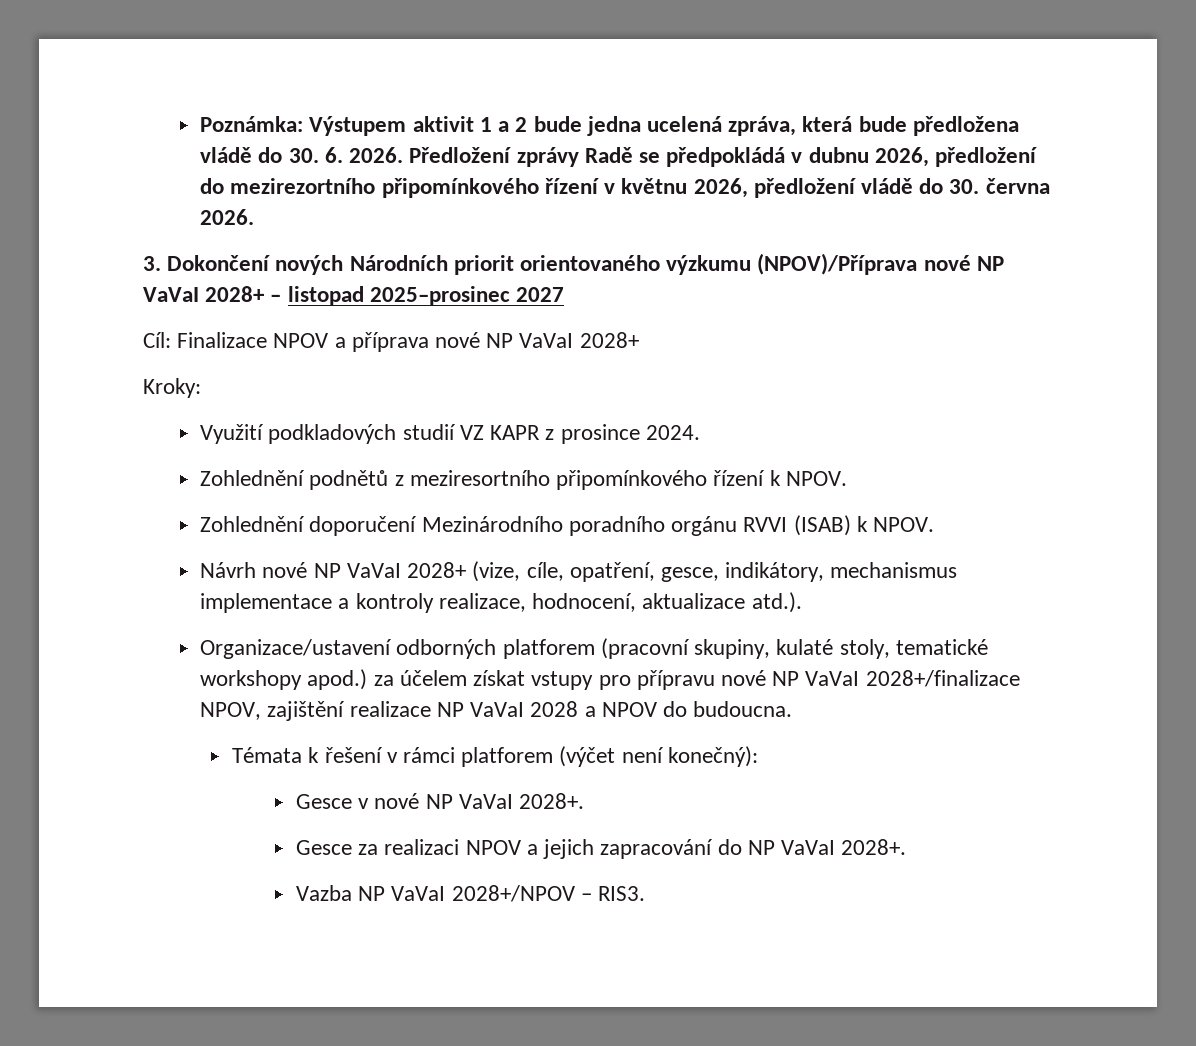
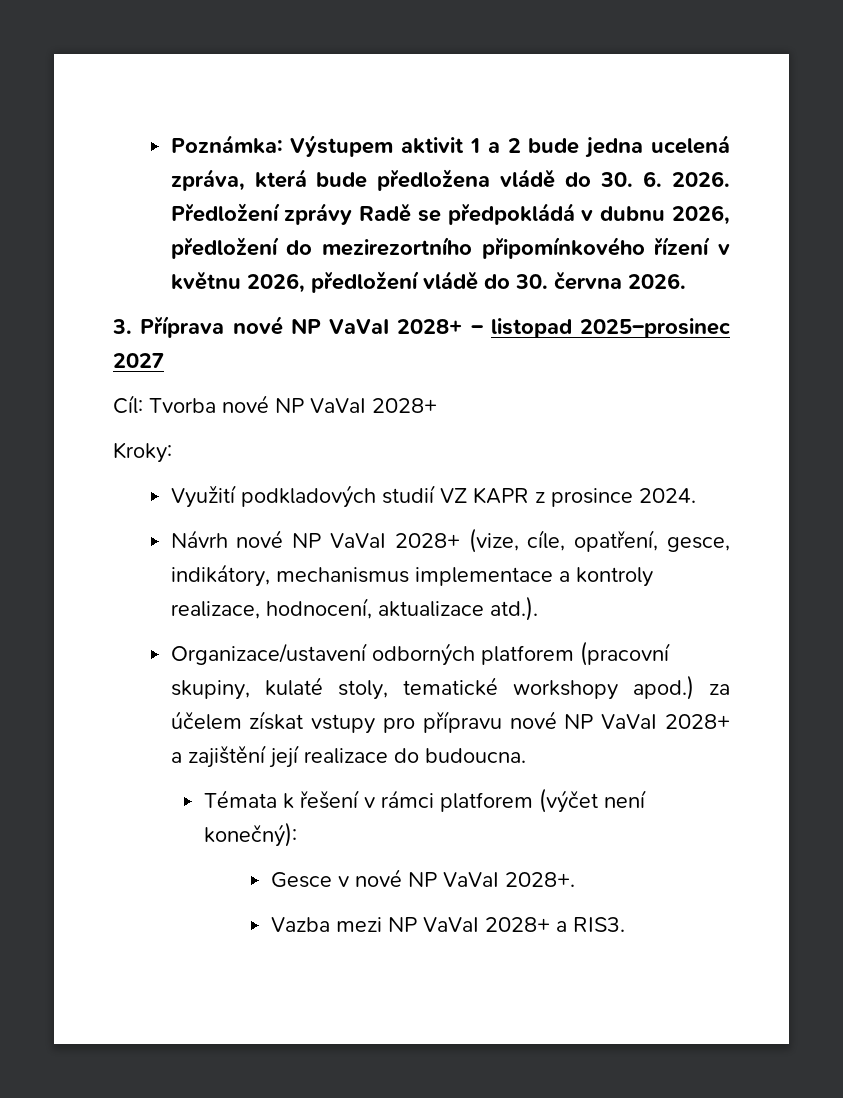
[167,253,918,275] Dokončení nových Národních priorit orientovaného výzkumu (NPOV)/Příprava -> [140,316,225,338] Příprava
[177,332,429,352] Finalizace NPOV a příprava -> [149,398,216,413] Tvorba
[200,470,847,490] [200,515,934,536] // Zohlednění podnětů z meziresortního připomínkového řízení k NPOV. // Zohlednění doporučení Mezinárodního poradního orgánu RVVI (ISAB) k NPOV. -> (696, 495) none
[865,670,1020,687] [200,701,657,721] 2028+/finalizace NPOV, zajištění realizace NP VaVaI 2028 a NPOV -> [665,714,731,729] [170,745,388,768] 2028+ a zajištění její realizace
[296,839,907,859] [296,885,592,902] Gesce za realizaci NPOV a jejich zapracování do NP VaVaI 2028+. // Vazba NP VaVaI 2028+/NPOV – -> [270,917,567,932] Vazba mezi NP VaVaI 2028+ a

